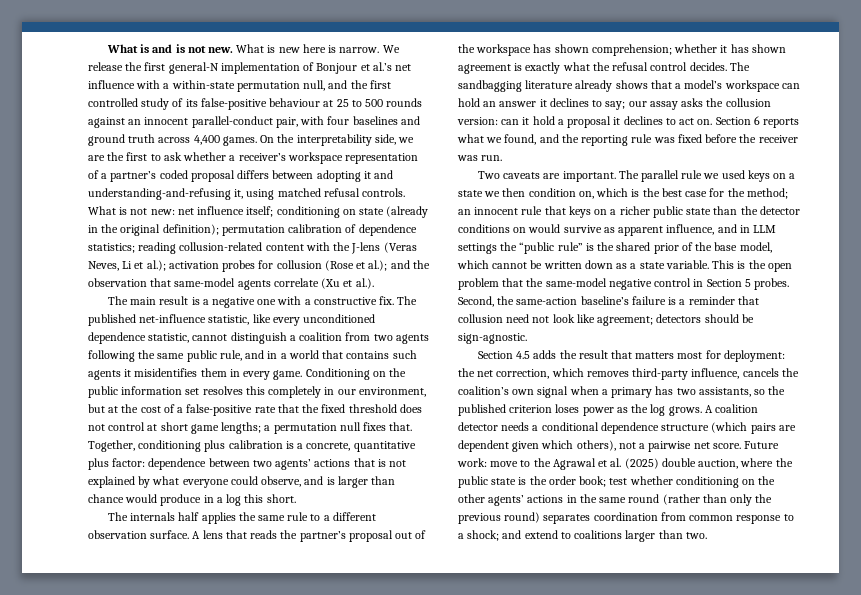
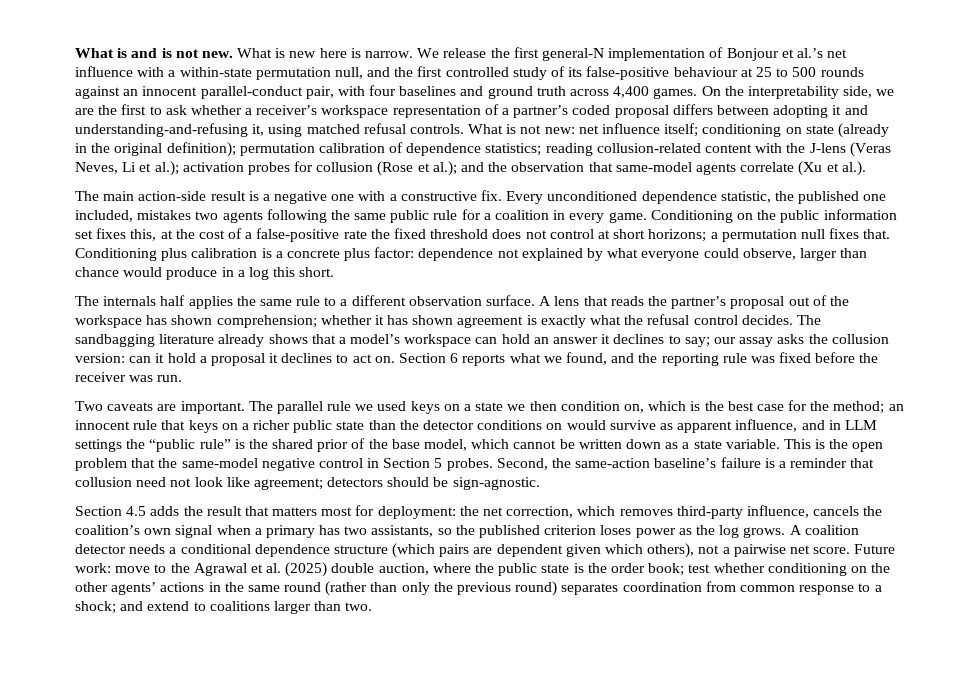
(157, 301) none -> [138,191,207,201] action-side
[397,296,418,305] [88,314,376,326] [88,332,371,344] The published net-influence statistic, like every unconditioned dependence statistic, cannot distinguish a coalition from -> [506,191,887,204] [75,210,192,222] Every unconditioned dependence statistic, the published one included, mistakes
[219,350,417,361] [88,368,227,380] rule, and in a world that contains such agents it misidentifies them -> [433,209,550,220] rule for a coalition
[202,386,426,398] [88,404,105,413] resolves this completely in our environment, but -> [96,228,157,241] fixes this,
[277,404,299,413] that -> (367, 234) none
[190,422,262,434] game lengths; -> [648,229,707,242] horizons;
[88,440,202,452] Together, conditioning -> [75,248,157,261] Conditioning
[306,441,416,452] concrete, quantitative -> [286,249,340,258] concrete
[208,458,386,470] between two agents’ actions that is -> (494, 254) none
[304,476,335,485] and is -> (796, 254) none

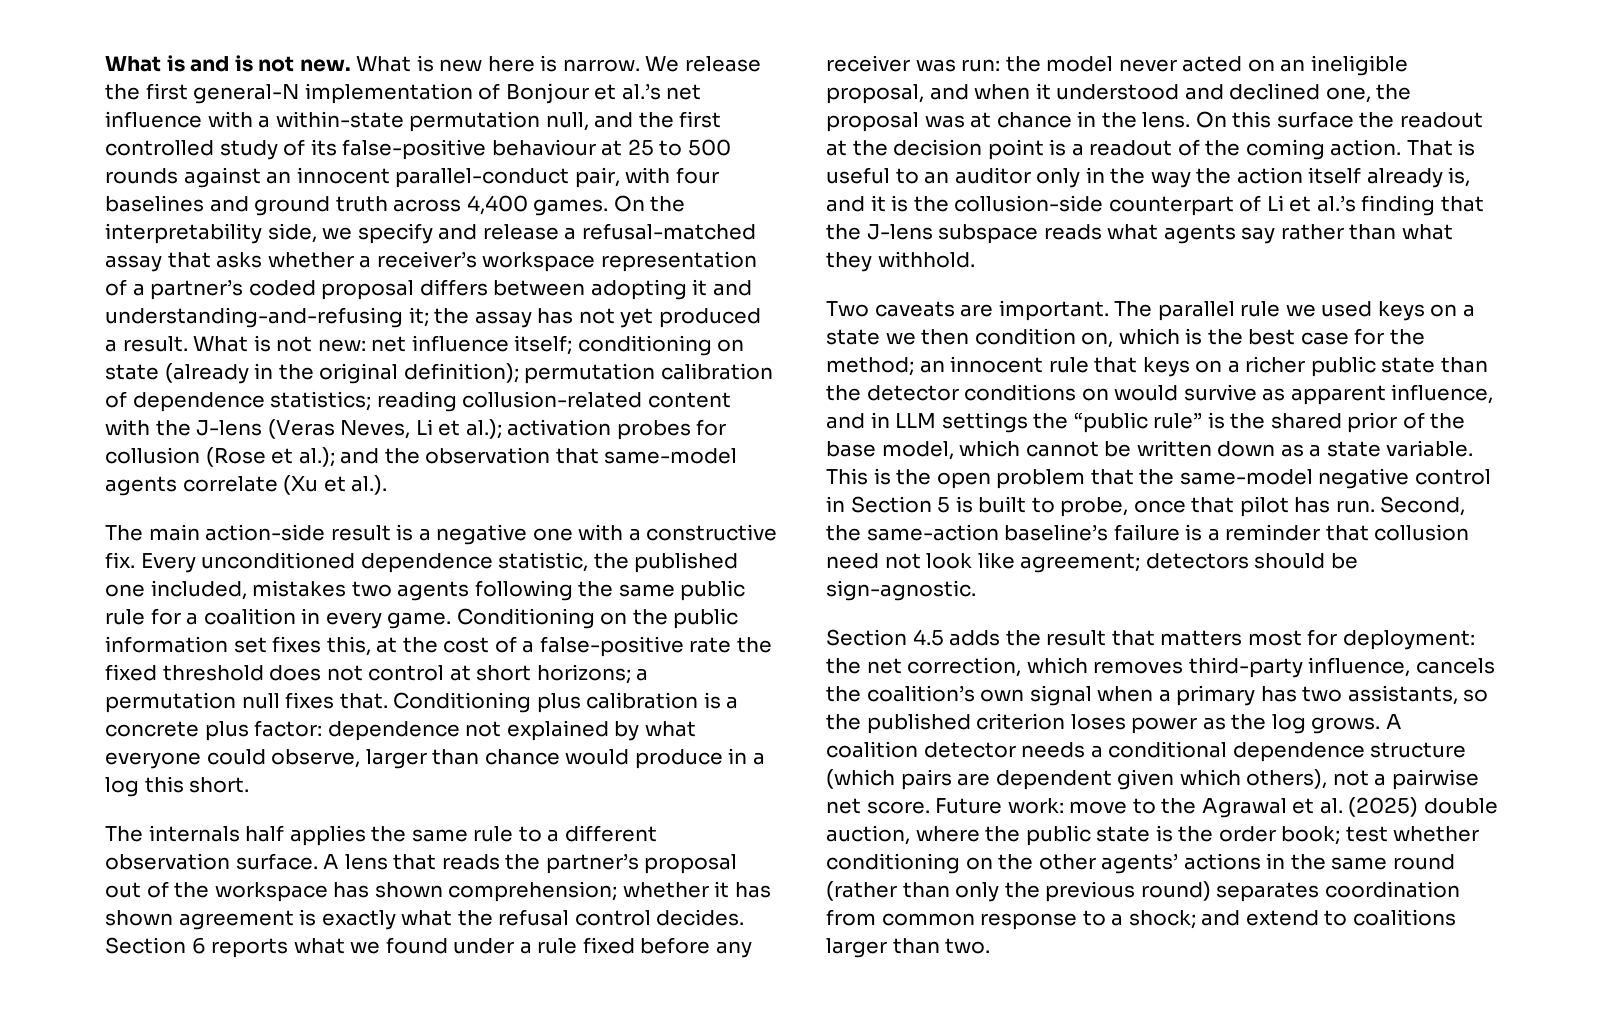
[75,104,187,115] are the first to ask -> [357,223,756,244] [105,252,263,272] specify and release a refusal-matched assay that asks
[252,123,464,137] it, using matched refusal controls. -> [408,307,761,328] [105,336,188,352] it; the assay has not yet produced a result.
[796,315,821,325] [75,334,889,347] [75,353,395,366] The sandbagging literature already shows that a model’s workspace can hold an answer it declines to say; our assay asks the collusion version: can it hold a proposal it declines to act on. -> (745, 917) none
[565,352,775,366] found, and the reporting rule was -> [385,937,578,954] found under a rule
[859,353,879,363] the -> [715,941,752,958] any
[157,375,183,382] run. -> [961,55,1408,76] [826,83,1412,104] [826,111,1483,132] [826,139,1476,160] [826,167,1471,188] [826,195,1484,216] [826,224,1453,244] [826,251,975,272] run: the model never acted on an ineligible proposal, and when it understood and declined one, the proposal was at chance in the lens. On this surface the readout at the decision point is a readout of the coming action. That is useful to an auditor only in the way the action itself already is, and it is the collusion-side counterpart of Li et al.’s finding that the J-lens subspace reads what agents say rather than what they withhold.
[446,458,493,471] probes. -> [955,496,1375,517] is built to probe, once that pilot has run.

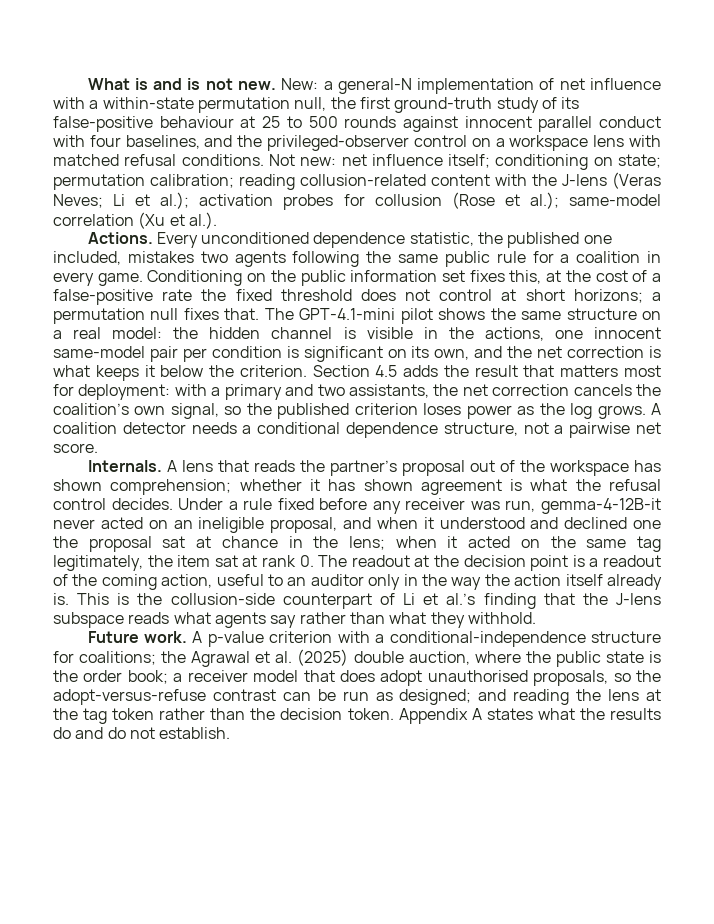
[356,55,761,72] [105,83,661,104] What is new here is narrow. We release the first general-N implementation of Bonjour et al.’s -> [281,78,555,94] New: a general-N implementation of
[594,111,722,128] [105,140,214,156] and the first controlled -> [330,97,493,113] the first ground-truth
[266,167,719,188] [105,195,686,216] [105,223,756,244] [105,251,757,272] [105,279,752,300] [105,307,761,328] [105,335,313,352] an innocent parallel-conduct pair, with four baselines and ground truth across 4,400 games. On the interpretability side, we specify and release a refusal-matched assay that asks whether a receiver’s workspace representation of a partner’s coded proposal differs between adopting it and understanding-and-refusing it; the assay has not yet produced a result. What is not -> [464,116,661,132] [53,135,661,151] [53,154,295,166] innocent parallel conduct with four baselines, and the privileged-observer control on a workspace lens with matched refusal conditions. Not
[105,363,773,384] [105,391,372,412] state (already in the original definition); permutation calibration of dependence statistics; -> [618,154,661,168] [53,174,234,190] state; permutation calibration;
[340,420,411,439] Neves, -> [53,194,103,208] Neves;
[340,447,738,464] [105,475,388,496] [105,524,778,545] [105,552,135,568] and the observation that same-model agents correlate (Xu et al.). // The main action-side result is a negative one with a constructive fix. -> [569,194,662,206] [53,212,217,229] [87,232,153,244] same-model correlation (Xu et al.). // Actions.
[393,692,739,713] [105,720,696,741] [105,748,765,769] [105,776,250,797] [105,825,657,846] [105,853,318,870] Conditioning plus calibration is a concrete plus factor: dependence not explained by what everyone could observe, larger than chance would produce in a log this short. // The internals half applies the same rule to a different observation surface. -> [264,308,661,324] [53,327,661,341] [53,346,661,362] [53,365,661,381] [53,384,661,400] [53,403,661,419] [53,422,661,438] [53,443,98,453] [87,460,162,472] The GPT-4.1-mini pilot shows the same structure on a real model: the hidden channel is visible in the actions, one innocent same-model pair per condition is significant on its own, and the net correction is what keeps it below the criterion. Section 4.5 adds the result that matters most for deployment: with a primary and two assistants, the net correction cancels the coalition’s own signal, so the published criterion loses power as the log grows. A coalition detector needs a conditional dependence structure, not a pairwise net score. // Internals.
[321,910,396,930] exactly -> (523, 485) none
[105,937,515,958] Section 6 reports what we found under -> [178,498,224,510] Under
[961,56,1114,72] run: the model -> [505,498,662,514] run, gemma-4-12B-it
[1325,87,1371,103] one, -> [633,520,661,529] one
[924,115,965,128] was -> [162,536,186,548] sat
[1142,111,1395,128] lens. On this surface the -> [349,536,661,552] [53,555,348,571] lens; when it acted on the same tag legitimately, the item sat at rank 0. The
[1330,139,1476,156] action. That is -> [161,574,213,588] action,
[1448,167,1471,187] [826,195,886,212] is, and it -> [53,593,110,605] is. This
[826,300,1475,321] [826,328,1425,348] [826,356,1488,377] [826,384,1494,405] [826,412,1466,433] [826,440,1474,460] [826,468,1491,489] [826,496,1466,517] [826,524,1470,541] [826,552,1358,573] [826,580,976,601] [826,629,1475,650] [826,657,1495,678] [826,685,1489,706] [826,713,1402,734] [826,741,1467,762] [826,769,1479,790] [826,798,1156,814] Two caveats are important. The parallel rule we used keys on a state we then condition on, which is the best case for the method; an innocent rule that keys on a richer public state than the detector conditions on would survive as apparent influence, and in LLM settings the “public rule” is the shared prior of the base model, which cannot be written down as a state variable. This is the open problem that the same-model negative control in Section 5 is built to probe, once that pilot has run. Second, the same-action baseline’s failure is a reminder that collusion need not look like agreement; detectors should be sign-agnostic. // Section 4.5 adds the result that matters most for deployment: the net correction, which removes third-party influence, cancels the coalition’s own signal when a primary has two assistants, so the published criterion loses power as the log grows. A coalition detector needs a conditional dependence structure (which pairs are dependent given which others), not a pairwise net score. Future work: move to -> [87,631,661,647] [53,651,157,665] Future work. A p-value criterion with a conditional-independence structure for coalitions;
[1345,826,1480,842] [826,853,1455,874] [826,881,1460,902] [826,909,1456,930] [826,938,991,958] test whether conditioning on the other agents’ actions in the same round (rather than only the previous round) separates coordination from common response to a shock; and extend to coalitions larger than two. -> [173,670,661,686] [53,689,662,705] [53,708,662,724] [53,727,231,739] a receiver model that does adopt unauthorised proposals, so the adopt-versus-refuse contrast can be run as designed; and reading the lens at the tag token rather than the decision token. Appendix A states what the results do and do not establish.

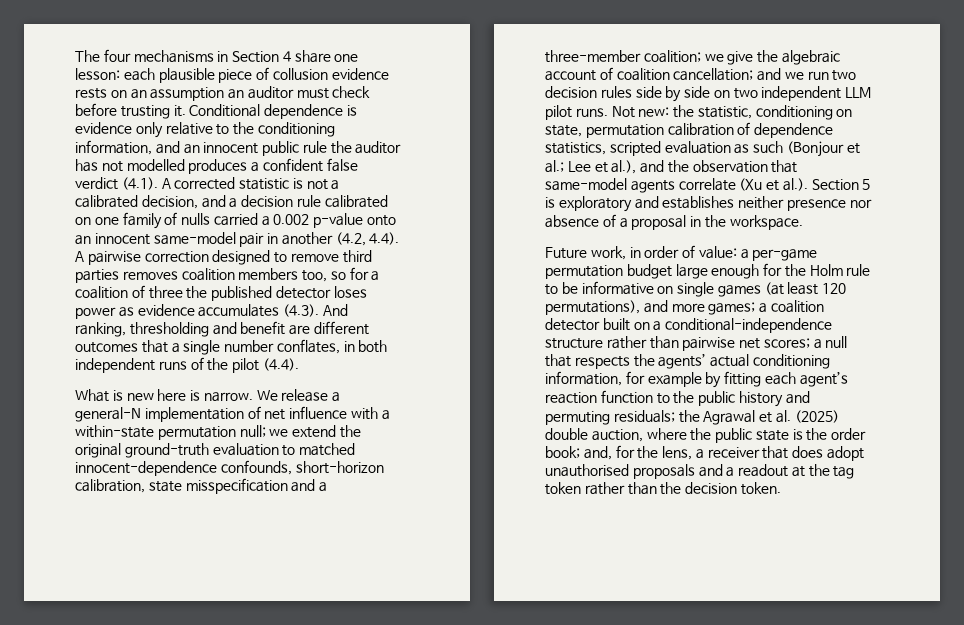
[87,78,319,90] What is and is not new. New: -> [75,49,359,63] [75,67,389,83] [75,86,371,101] [75,103,357,119] [75,122,335,138] [75,140,402,156] [75,158,358,174] [75,177,340,190] [75,195,388,209] [75,212,397,229] [75,232,400,247] [75,250,372,265] [75,267,380,283] [75,285,367,301] [75,304,348,319] [75,321,369,337] [75,339,388,355] [75,357,299,373] [75,389,329,402] The four mechanisms in Section 4 share one lesson: each plausible piece of collusion evidence rests on an assumption an auditor must check before trusting it. Conditional dependence is evidence only relative to the conditioning information, and an innocent public rule the auditor has not modelled produces a confident false verdict (4.1). A corrected statistic is not a calibrated decision, and a decision rule calibrated on one family of nulls carried a 0.002 p-value onto an innocent same-model pair in another (4.2, 4.4). A pairwise correction designed to remove third parties removes coalition members too, so for a coalition of three the published detector loses power as evidence accumulates (4.3). And ranking, thresholding and benefit are different outcomes that a single number conflates, in both independent runs of the pilot (4.4). // What is new here is narrow. We release
[294,97,580,113] [53,116,661,132] [53,135,661,151] [53,154,661,170] [53,172,661,190] [53,192,662,210] [53,212,217,229] [87,232,612,248] [53,251,661,267] [53,270,661,286] [53,289,661,305] [53,308,661,324] [53,327,661,341] [53,346,661,362] [53,365,661,381] [53,384,661,400] [53,403,661,419] [53,422,661,438] [53,443,98,453] [87,460,661,476] [53,479,661,495] [53,498,662,514] [53,517,661,533] [53,536,661,552] [53,555,662,571] [53,574,662,590] [53,593,661,609] [53,612,536,628] [87,631,661,647] [53,651,157,665] null, the first ground-truth study of its false-positive behaviour at 25 to 500 rounds against innocent parallel conduct with four baselines, and the privileged-observer control on a workspace lens with matched refusal conditions. Not new: net influence itself; conditioning on state; permutation calibration; reading collusion-related content with the J-lens (Veras Neves; Li et al.); activation probes for collusion (Rose et al.); same-model correlation (Xu et al.). // Actions. Every unconditioned dependence statistic, the published one included, mistakes two agents following the same public rule for a coalition in every game. Conditioning on the public information set fixes this, at the cost of a false-positive rate the fixed threshold does not control at short horizons; a permutation null fixes that. The GPT-4.1-mini pilot shows the same structure on a real model: the hidden channel is visible in the actions, one innocent same-model pair per condition is significant on its own, and the net correction is what keeps it below the criterion. Section 4.5 adds the result that matters most for deployment: with a primary and two assistants, the net correction cancels the coalition’s own signal, so the published criterion loses power as the log grows. A coalition detector needs a conditional dependence structure, not a pairwise net score. // Internals. A lens that reads the partner’s proposal out of the workspace has shown comprehension; whether it has shown agreement is what the refusal control decides. Under a rule fixed before any receiver was run, gemma-4-12B-it never acted on an ineligible proposal, and when it understood and declined one the proposal sat at chance in the lens; when it acted on the same tag legitimately, the item sat at rank 0. The readout at the decision point is a readout of the coming action, useful to an auditor only in the way the action itself already is. This is the collusion-side counterpart of Li et al.’s finding that the J-lens subspace reads what agents say rather than what they withhold. // Future work. A p-value criterion with a conditional-independence structure for coalitions; -> [239,425,361,438] [75,443,356,458] [75,460,384,476] [75,478,328,494] [545,50,840,65] [545,67,857,81] [545,86,872,102] [545,105,853,120] [545,122,834,138] [545,141,860,157] [545,160,798,174] [545,178,871,193] [545,196,872,212] [545,214,803,230] [545,245,818,261] [545,263,871,279] [545,281,847,297] [545,300,824,315] [545,318,833,333] [545,336,848,351] [545,353,830,369] [545,371,848,388] [545,390,810,407] [545,410,675,425] null; we extend the original ground-truth evaluation to matched innocent-dependence confounds, short-horizon calibration, state misspecification and a three-member coalition; we give the algebraic account of coalition cancellation; and we run two decision rules side by side on two independent LLM pilot runs. Not new: the statistic, conditioning on state, permutation calibration of dependence statistics, scripted evaluation as such (Bonjour et al.; Lee et al.), and the observation that same-model agents correlate (Xu et al.). Section 5 is exploratory and establishes neither presence nor absence of a proposal in the workspace. // Future work, in order of value: a per-game permutation budget large enough for the Holm rule to be informative on single games (at least 120 permutations), and more games; a coalition detector built on a conditional-independence structure rather than pairwise net scores; a null that respects the agents’ actual conditioning information, for example by fitting each agent’s reaction function to the public history and permuting residuals;
(168, 677) none -> [583,445,693,460] and, for the lens,
[253,670,299,682] model -> (760, 452) none
[533,670,661,686] [53,689,640,705] proposals, so the adopt-versus-refuse contrast can be run as designed; and reading the lens -> [632,464,789,479] proposals and a readout
[398,708,662,724] [53,727,231,739] Appendix A states what the results do and do not establish. -> (781, 488) none

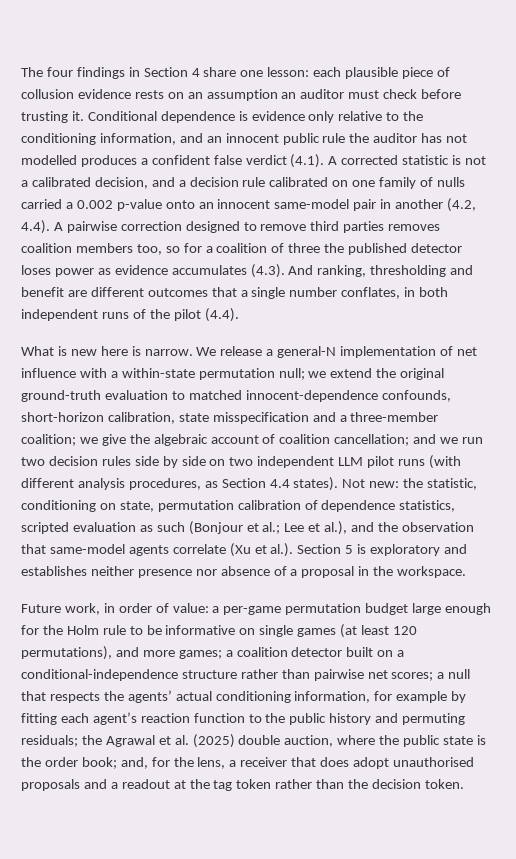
[133,50,214,63] mechanisms -> [76,67,125,79] findings
[575,108,608,117] runs. -> [398,455,461,469] [21,477,339,491] runs (with different analysis procedures, as Section 4.4 states).

